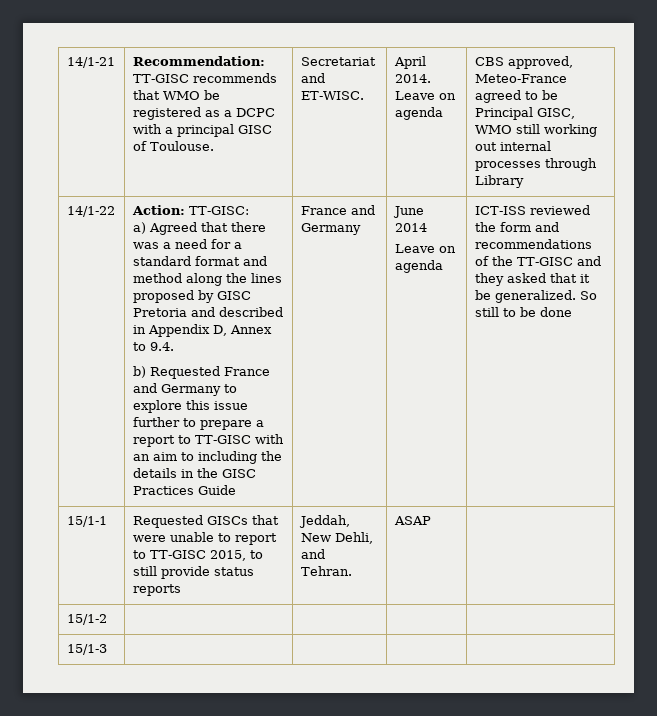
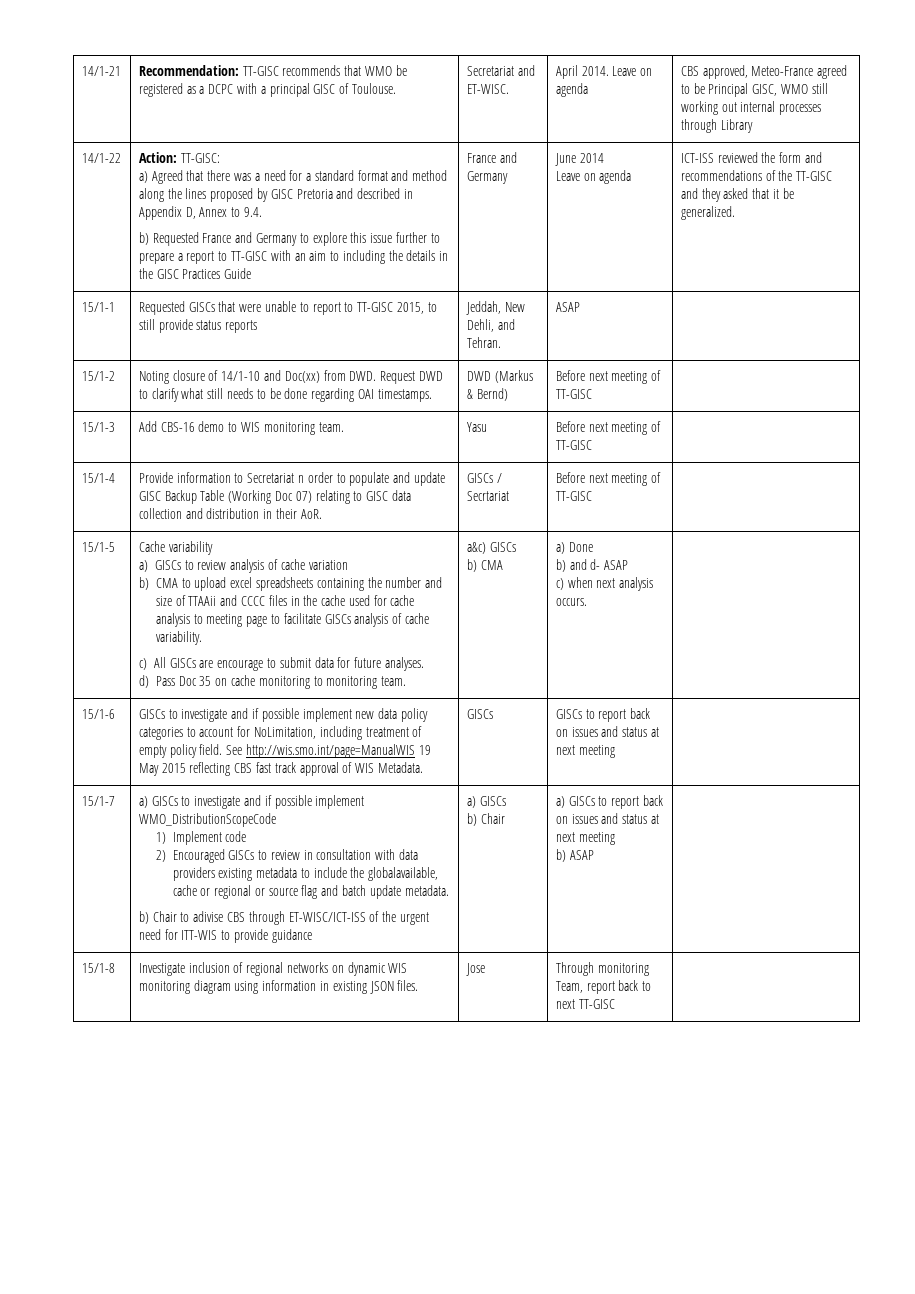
[579,291,597,300] [474,307,572,317] So still to be done -> (735, 213) none
[66,644,107,655] | | | // 15/1-3 | | | -> [138,370,443,384] [138,388,432,402] [466,370,533,383] [466,388,508,401] [555,370,662,384] [555,389,592,399] [81,422,115,432] [138,421,344,435] [466,422,487,432] [555,421,662,435] [555,440,592,450] [81,473,115,483] [138,472,445,486] [138,490,411,504] [138,508,322,519] [466,473,502,483] [466,491,509,501] [555,472,662,486] [555,491,592,501] [81,542,115,552] [138,541,213,555] [138,559,348,573] [138,577,443,591] [155,595,415,606] [155,613,429,627] [155,631,202,645] [138,657,424,671] [138,675,407,689] [466,542,516,554] [466,559,503,572] [555,542,593,554] [555,559,629,572] [555,577,654,591] [555,598,587,606] [81,709,115,719] [138,708,428,722] [138,726,423,740] [138,744,431,758] [138,762,423,776] [466,709,493,719] [555,708,651,722] [555,726,659,737] [555,745,615,758] [81,796,115,806] [138,795,365,809] [138,813,276,827] [155,831,247,845] [155,849,419,863] [172,867,439,881] [172,885,449,899] [138,911,429,925] [138,929,312,943] [466,796,506,808] [466,813,505,826] [555,795,663,809] [555,813,659,824] [555,832,615,845] [555,849,594,862] [81,963,115,973] [138,962,408,976] [138,980,419,994] [465,963,485,976] [555,962,649,976] [555,980,652,994] [555,999,615,1009] Noting closure of 14/1-10 and Doc(xx) from DWD. Request DWD to clarify what still needs to be done regarding OAI timestamps. | DWD (Markus & Bernd) | Before next meeting of TT-GISC | // 15/1-3 | Add CBS-16 demo to WIS monitoring team. | Yasu | Before next meeting of TT-GISC | // 15/1-4 | Provide information to Secretariat n order to populate and update GISC Backup Table (Working Doc 07) relating to GISC data collection and distribution in their AoR. | GISCs / Secrtariat | Before next meeting of TT-GISC | // 15/1-5 | Cache variability // a) GISCs to review analysis of cache variation // b) CMA to upload excel spreadsheets containing the number and size of TTAAii and CCCC files in the cache used for cache analysis to meeting page to facilitate GISCs analysis of cache variability. // c) All GISCs are encourage to submit data for future analyses. // d) Pass Doc 35 on cache monitoring to monitoring team. | a&c) GISCs // b) CMA | a) Done // b) and d- ASAP // c) when next analysis occurs. | // 15/1-6 | GISCs to investigate and if possible implement new data policy categories to account for NoLimitation, including treatment of empty policy field. See http://wis.smo.int/page=ManualWIS 19 May 2015 reflecting CBS fast track approval of WIS Metadata. | GISCs | GISCs to report back on issues and status at next meeting | // 15/1-7 | a) GISCs to investigate and if possible implement WMO_DistributionScopeCode // 1) Implement code // 2) Encouraged GISCs to review in consultation with data providers existing metadata to include the globalavailable, cache or regional or source flag and batch update metadata. // b) Chair to adivise CBS through ET-WISC/ICT-ISS of the urgent need for ITT-WIS to provide guidance | a) GISCs // b) Chair | a) GISCs to report back on issues and status at next meeting // b) ASAP | // 15/1-8 | Investigate inclusion of regional networks on dynamic WIS monitoring diagram using information in existing JSON files. | Jose | Through monitoring Team, report back to next TT-GISC

